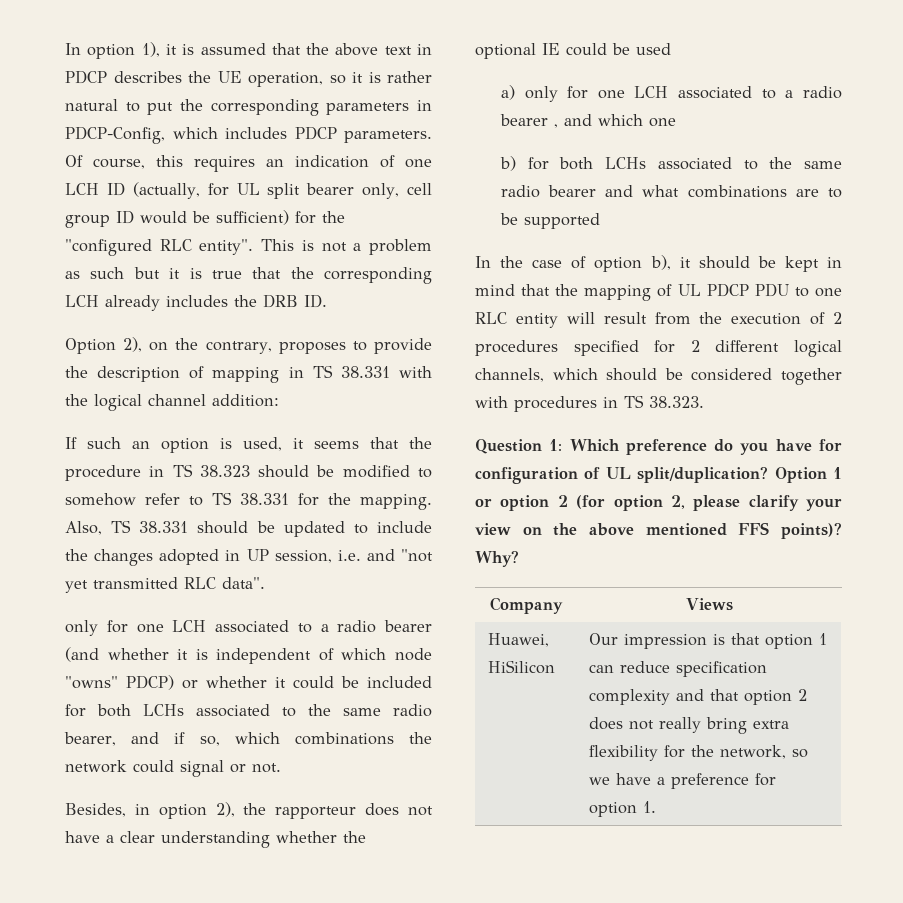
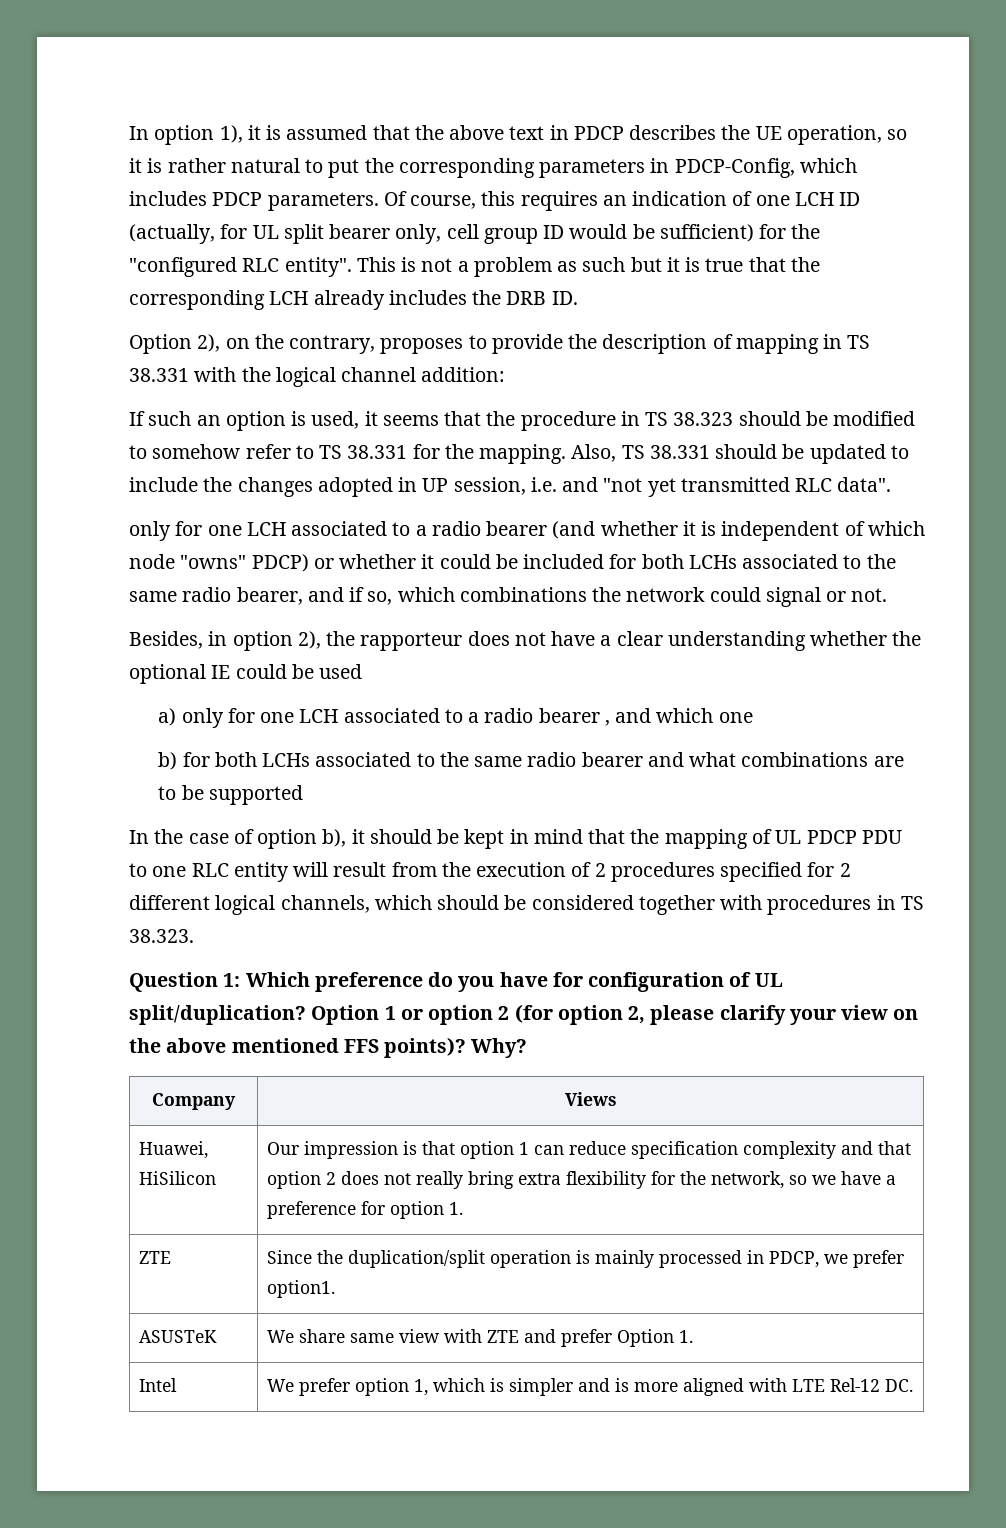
(656, 807) none -> [139,1251,172,1264] [267,1250,905,1268] [267,1280,336,1298] [139,1330,218,1343] [267,1329,694,1347] [139,1378,178,1392] [267,1378,914,1396] // ZTE | Since the duplication/split operation is mainly processed in PDCP, we prefer option1. // ASUSTeK | We share same view with ZTE and prefer Option 1. // Intel | We prefer option 1, which is simpler and is more aligned with LTE Rel-12 DC.

